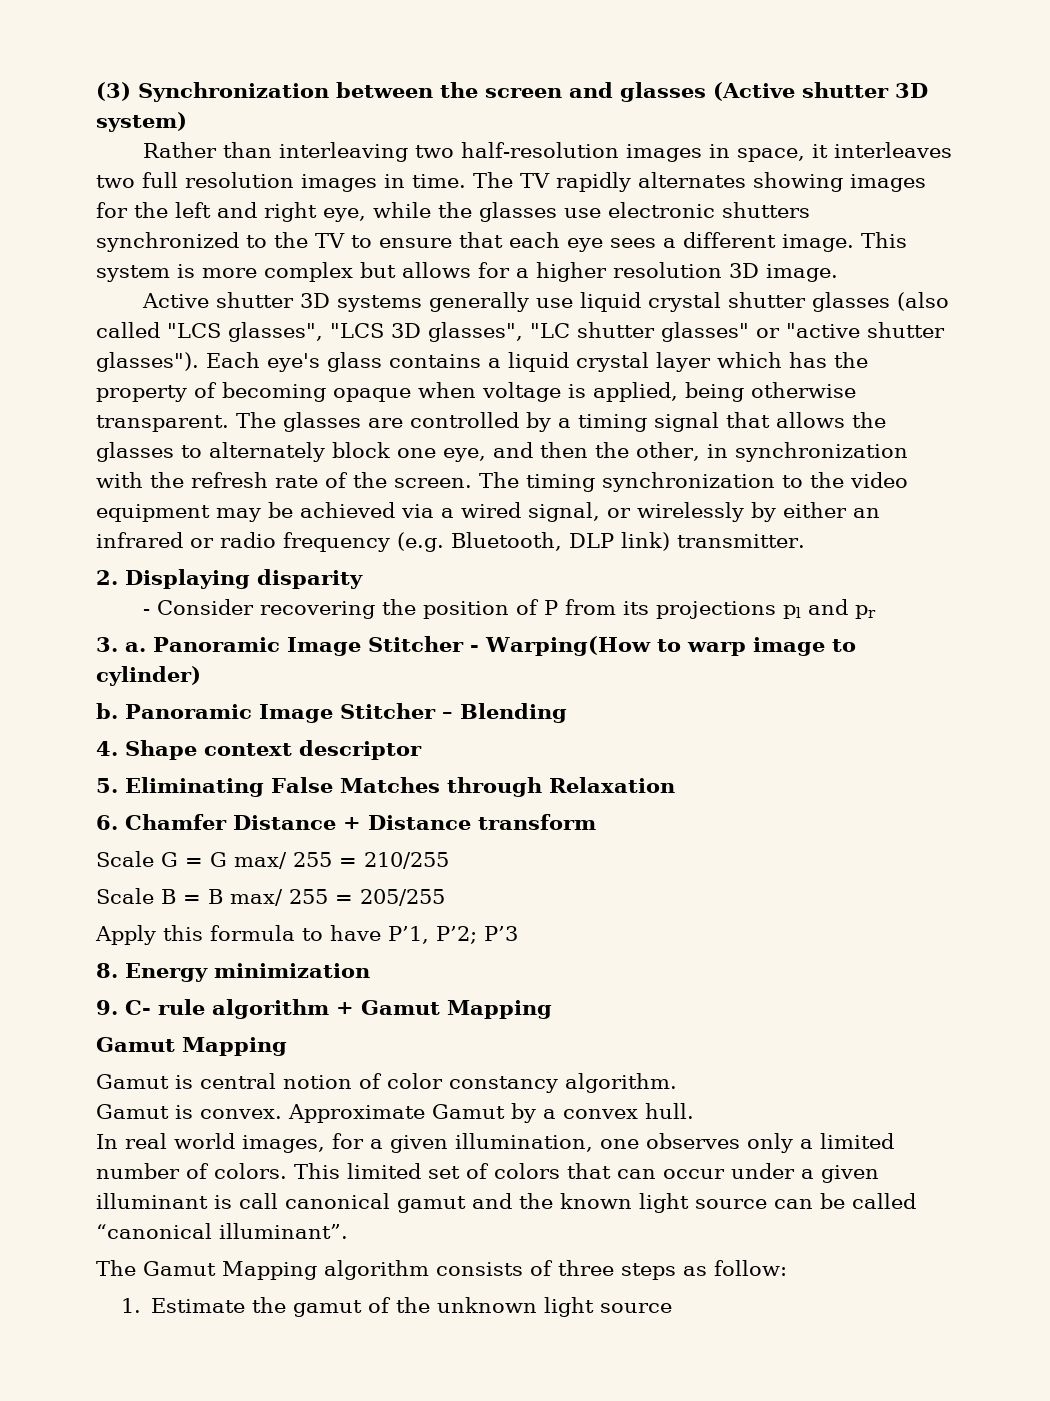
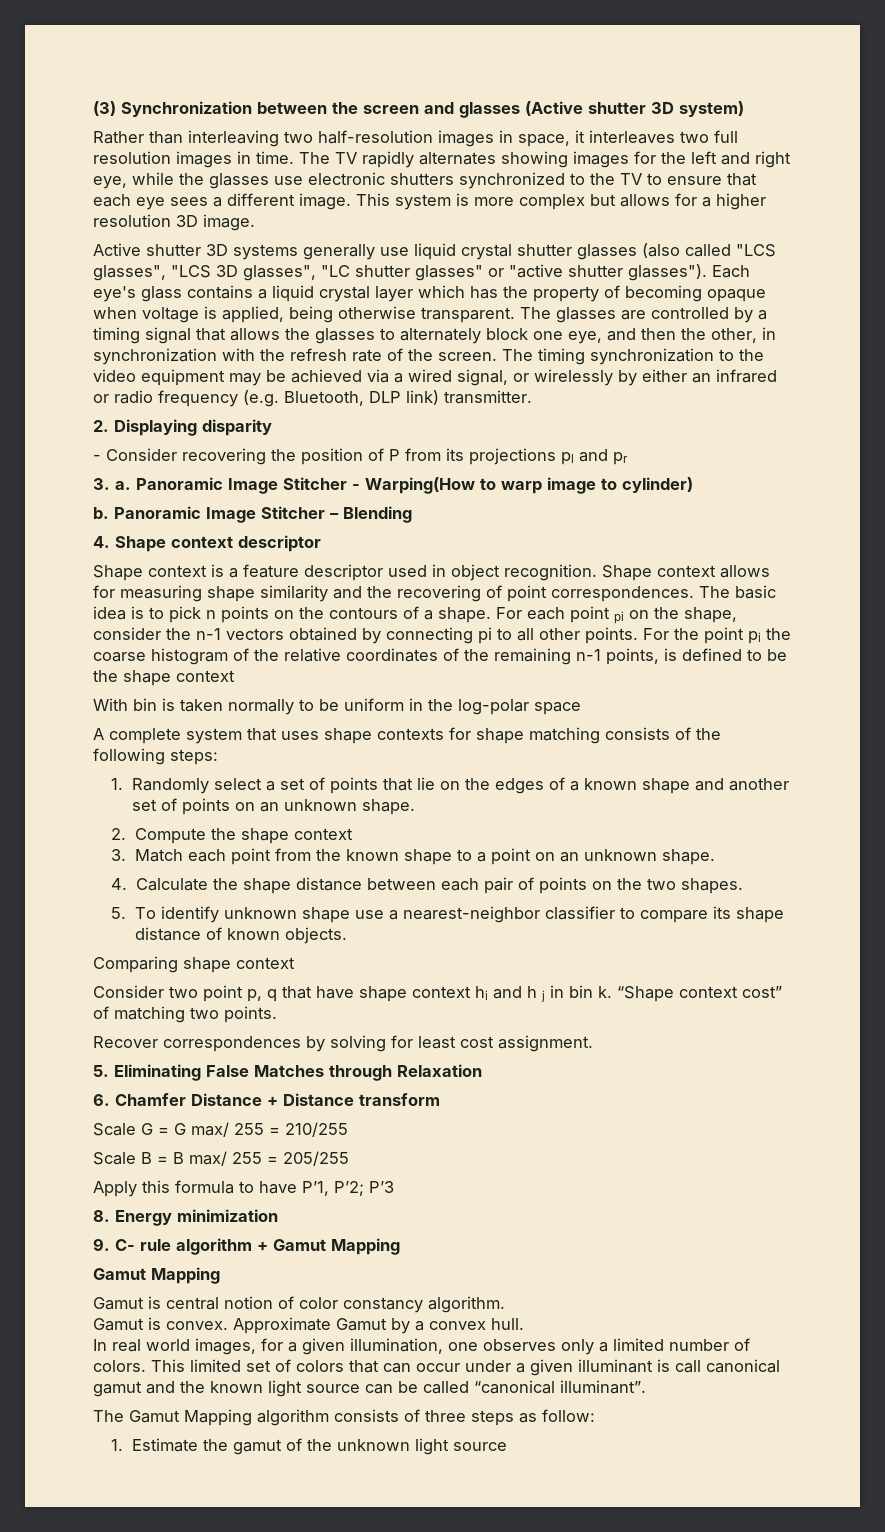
(422, 750) none -> [93,564,770,581] [93,585,776,602] [93,606,737,624] [93,627,791,644] [93,648,787,665] [93,670,235,686] [93,698,581,715] [93,727,721,744] [93,748,218,765] [111,777,789,794] [131,798,415,815] [111,828,353,844] [111,848,715,865] [111,877,743,894] [111,906,784,923] [134,927,347,944] [93,956,295,973] [93,985,782,1002] [93,1006,277,1023] [93,1035,593,1052] // Shape context is a feature descriptor used in object recognition. Shape context allows for measuring shape similarity and the recovering of point correspondences. The basic idea is to pick n points on the contours of a shape. For each point pi on the shape, consider the n-1 vectors obtained by connecting pi to all other points. For the point pi the coarse histogram of the relative coordinates of the remaining n-1 points, is defined to be the shape context // With bin is taken normally to be uniform in the log-polar space // A complete system that uses shape contexts for shape matching consists of the following steps: // 1. Randomly select a set of points that lie on the edges of a known shape and another set of points on an unknown shape. // 2. Compute the shape context // 3. Match each point from the known shape to a point on an unknown shape. // 4. Calculate the shape distance between each pair of points on the two shapes. // 5. To identify unknown shape use a nearest-neighbor classifier to compare its shape distance of known objects. // Comparing shape context // Consider two point p, q that have shape context hi and h j in bin k. “Shape context cost” of matching two points. // Recover correspondences by solving for least cost assignment.

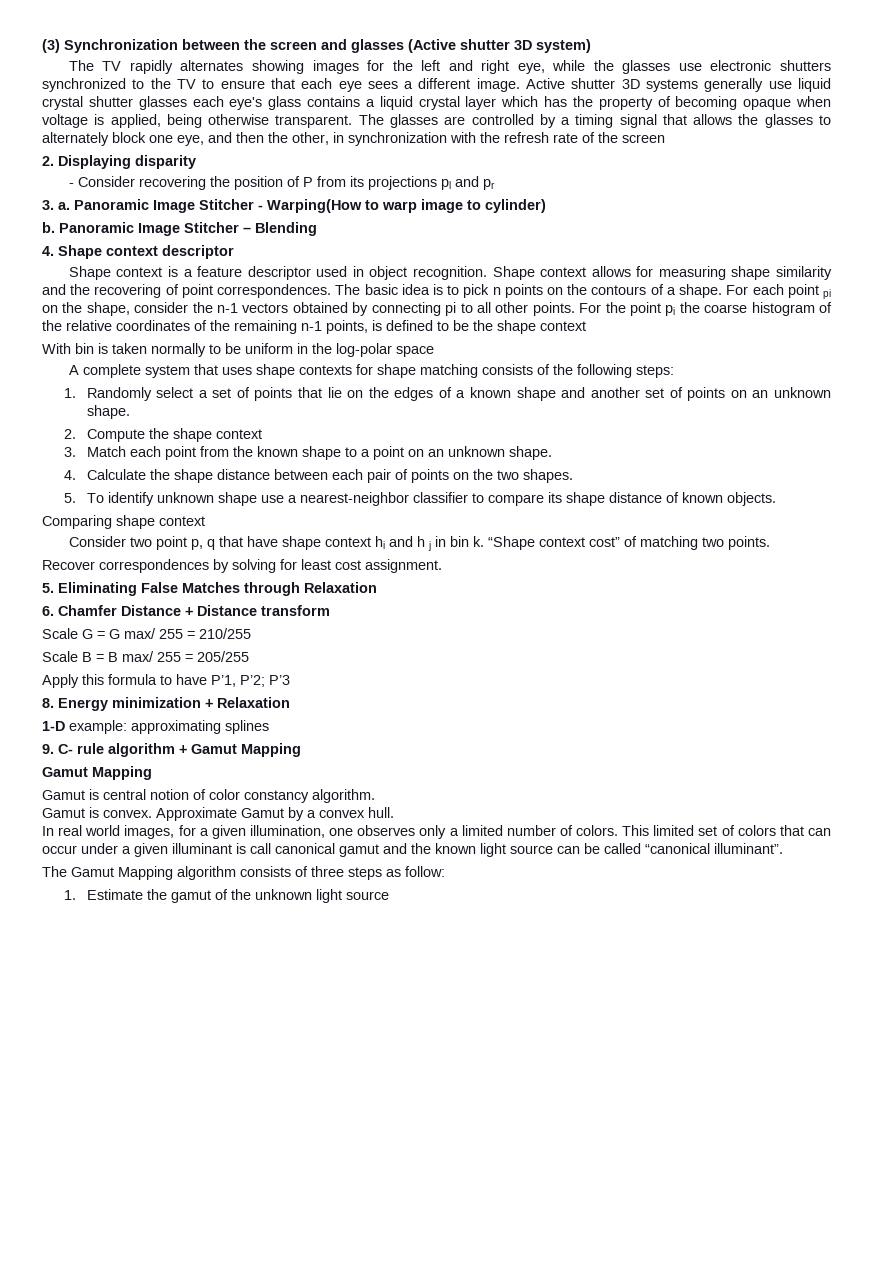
[93,130,738,147] [93,151,294,168] Rather than interleaving two half-resolution images in space, it interleaves two full resolution images in time. -> (591, 46) none
[356,193,766,210] [93,214,255,231] This system is more complex but allows for a higher resolution 3D image. // -> (520, 85) none
[642,243,776,258] [93,264,750,281] (also called "LCS glasses", "LCS 3D glasses", "LC shutter glasses" or "active shutter glasses"). Each -> [192,96,224,107] each
[438,348,764,365] [93,369,777,386] [93,390,532,407] screen. The timing synchronization to the video equipment may be achieved via a wired signal, or wirelessly by either an infrared or radio frequency (e.g. Bluetooth, DLP link) transmitter. -> [622,134,665,143] screen
(278, 1215) none -> [205,697,290,708] [42,720,269,734] + Relaxation // 1-D example: approximating splines

